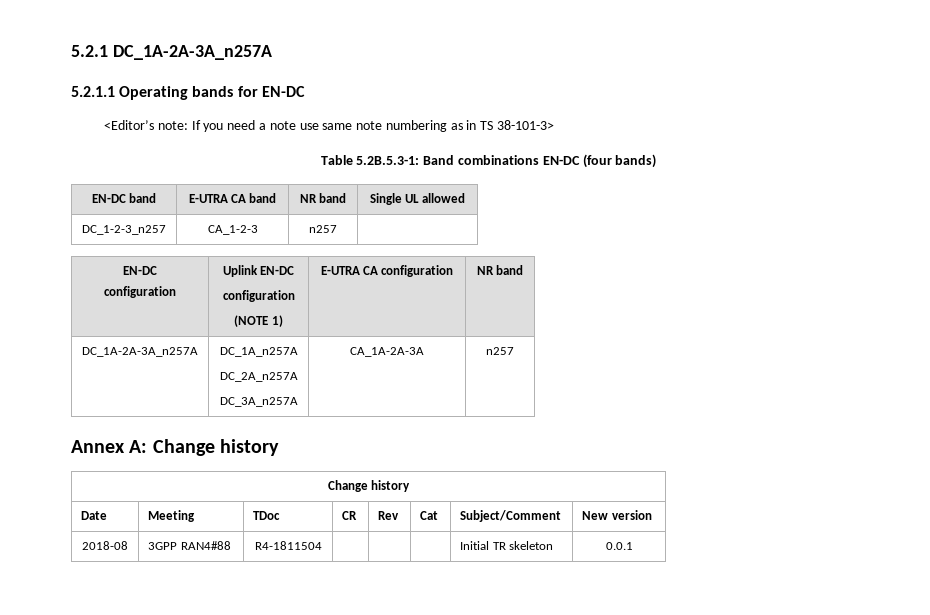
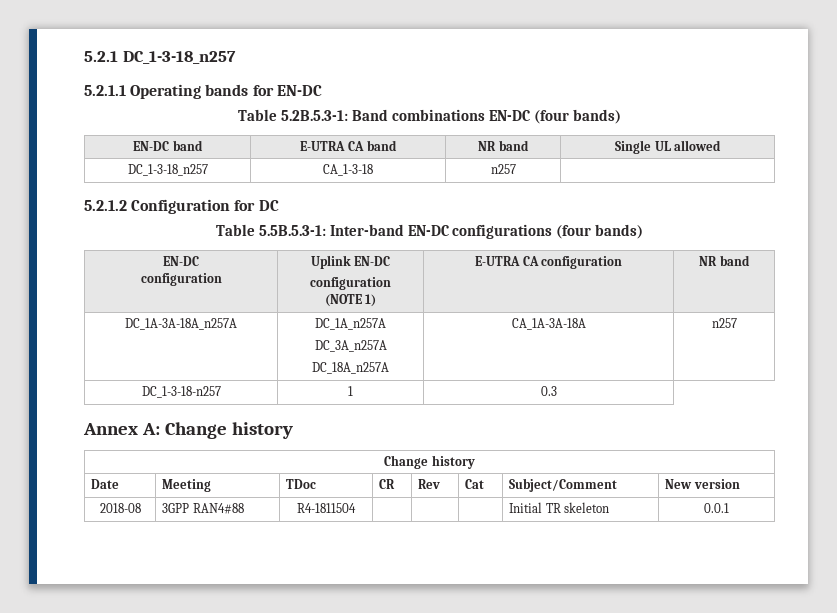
[112,45,272,60] DC_1A-2A-3A_n257A -> [122,51,236,64] DC_1-3-18_n257
[104,120,554,132] // <Editor’s note: If you need a note use same note numbering as in TS 38-101-3> -> (322, 90) none
[82,225,166,235] [207,225,258,235] DC_1-2-3_n257 | CA_1-2-3 -> [127,164,208,176] [323,164,373,176] DC_1-3-18_n257 | CA_1-3-18
(337, 229) none -> [84,199,279,214] [215,224,644,239] // 5.2.1.2 Configuration for DC // Table 5.5B.5.3-1: Inter-band EN-DC configurations (four bands)
[82,347,198,357] DC_1A-2A-3A_n257A -> [125,318,237,330] DC_1A-3A-18A_n257A
[219,372,298,382] [219,397,298,407] [350,347,424,357] [486,347,514,355] DC_2A_n257A // DC_3A_n257A | CA_1A-2A-3A | n257 -> [314,340,387,352] [312,362,389,374] [511,318,586,330] [711,318,737,328] [141,386,221,398] [348,386,353,396] [540,386,557,396] DC_3A_n257A // DC_18A_n257A | CA_1A-3A-18A | n257 // DC_1-3-18-n257 | 1 | 0.3

